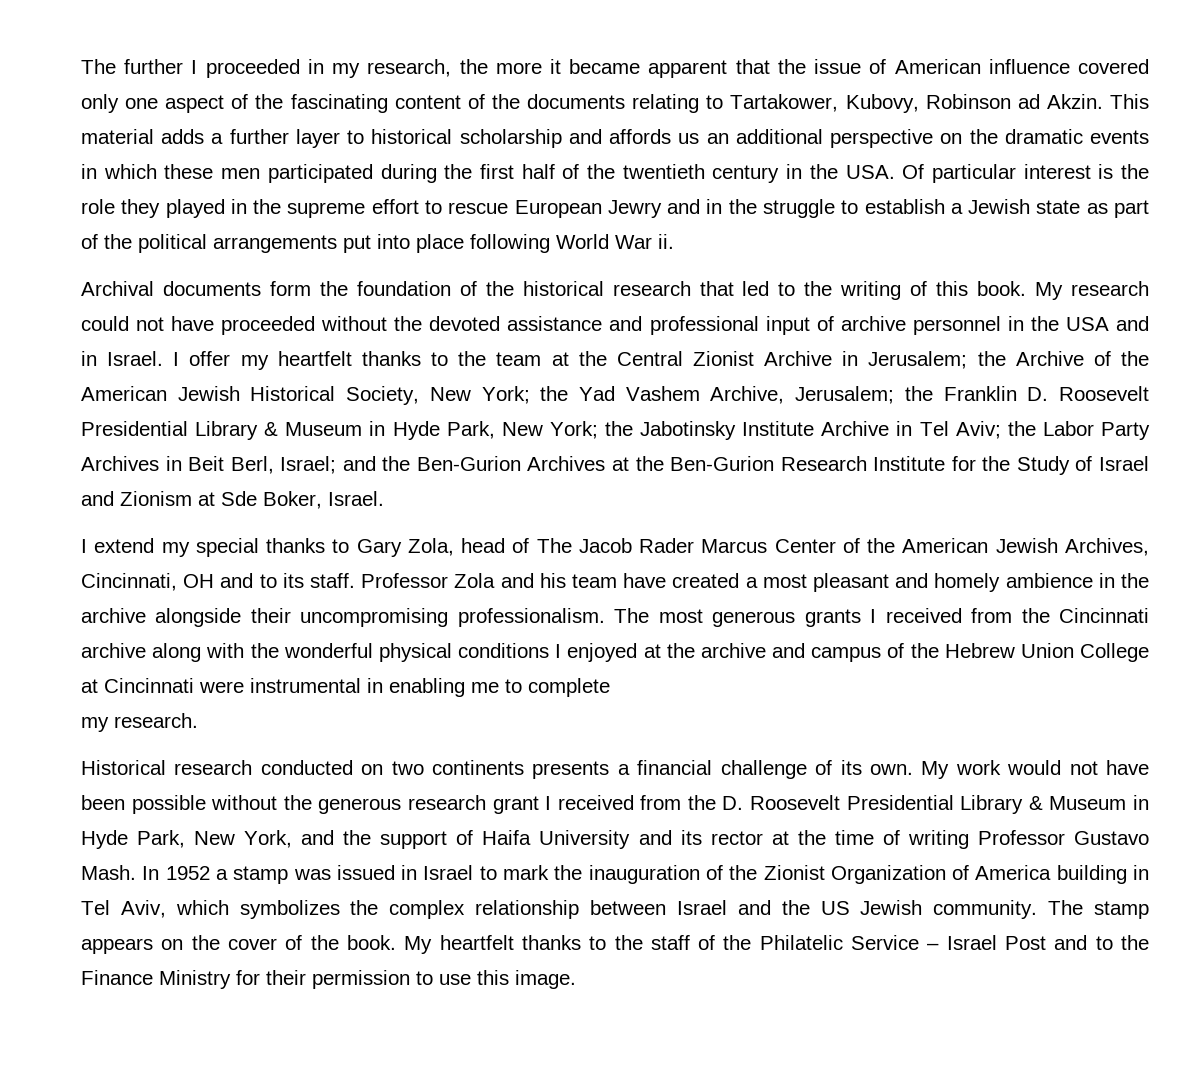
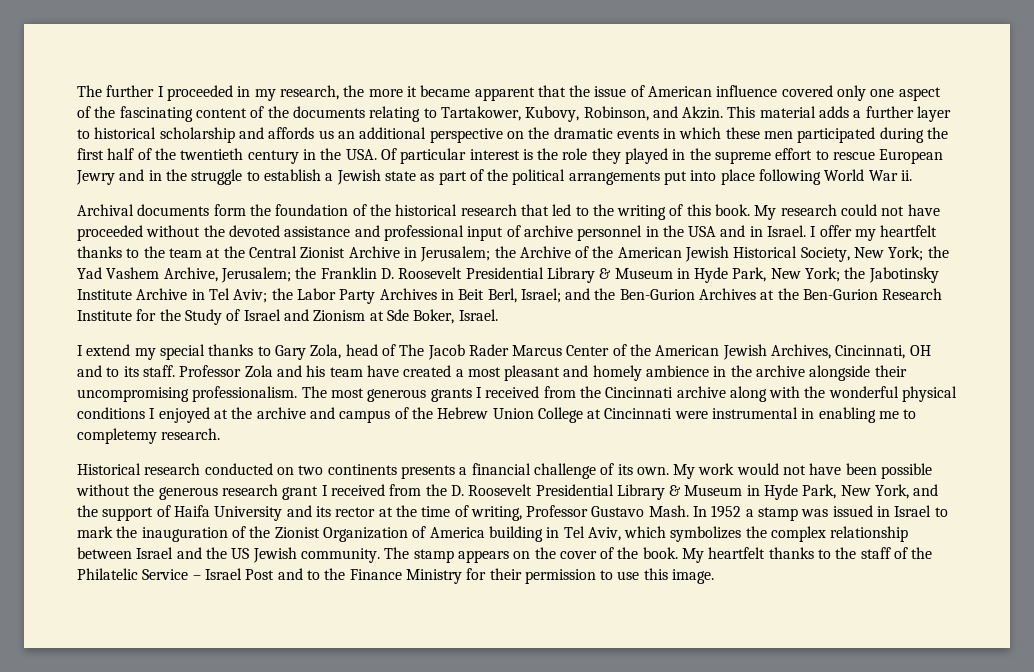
[925,94,1040,109] Robinson ad -> [583,106,678,121] Robinson, and
[528,678,610,697] [81,717,109,732] complete // my -> [77,428,157,444] completemy
[907,830,969,849] writing -> [470,506,522,521] writing,

